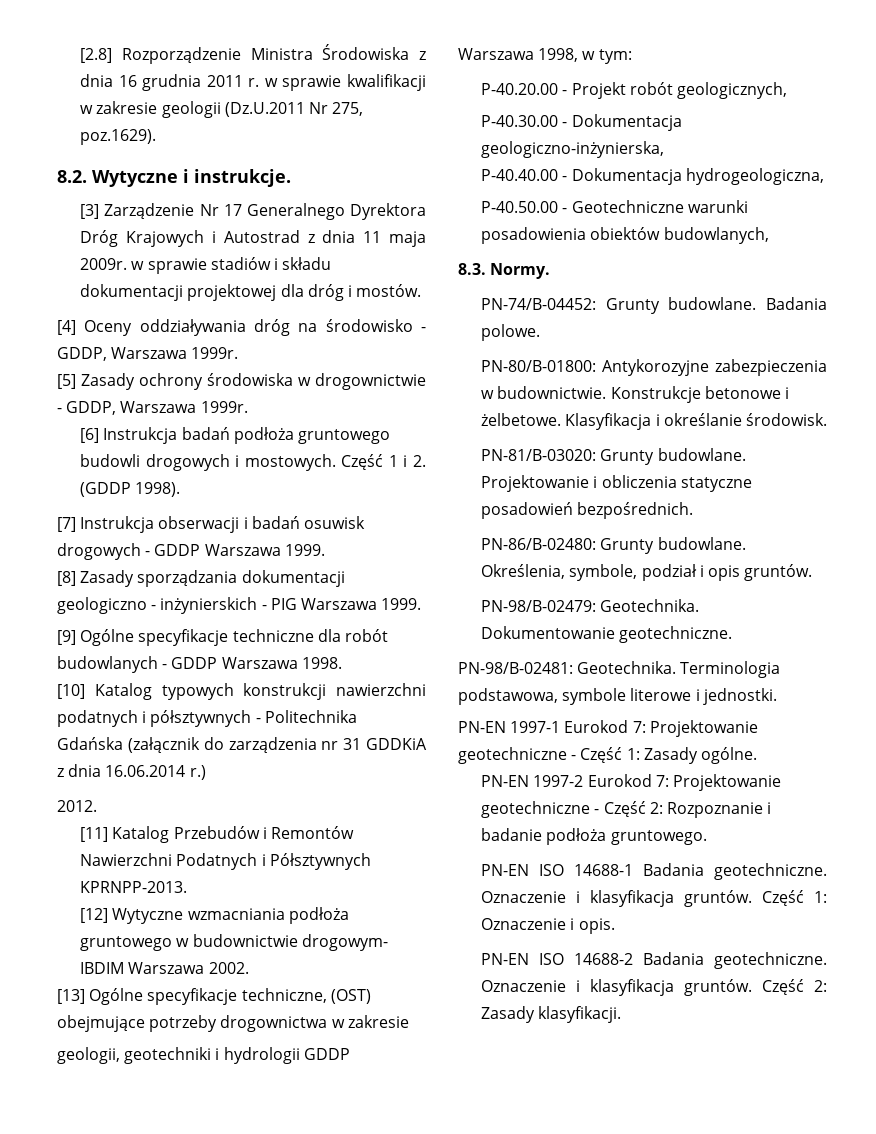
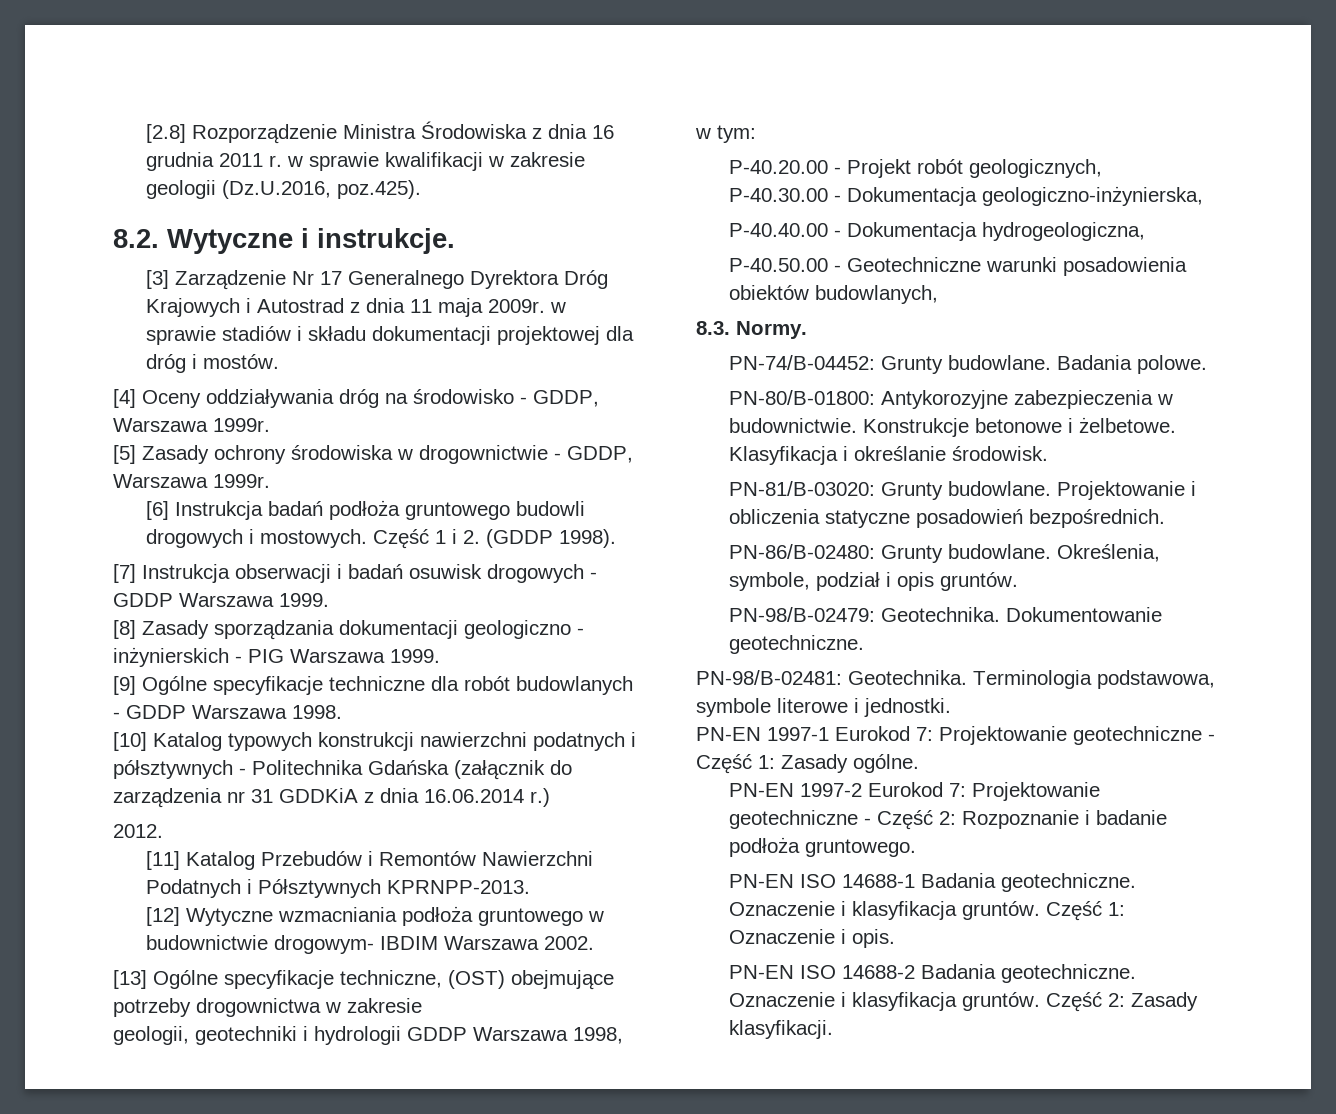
[224,102,364,117] [80,129,157,145] (Dz.U.2011 Nr 275, poz.1629). -> [222,180,422,199] (Dz.U.2016, poz.425).

